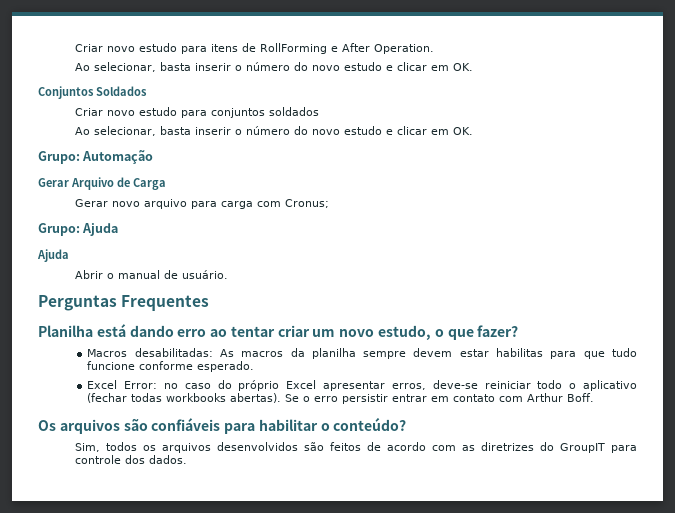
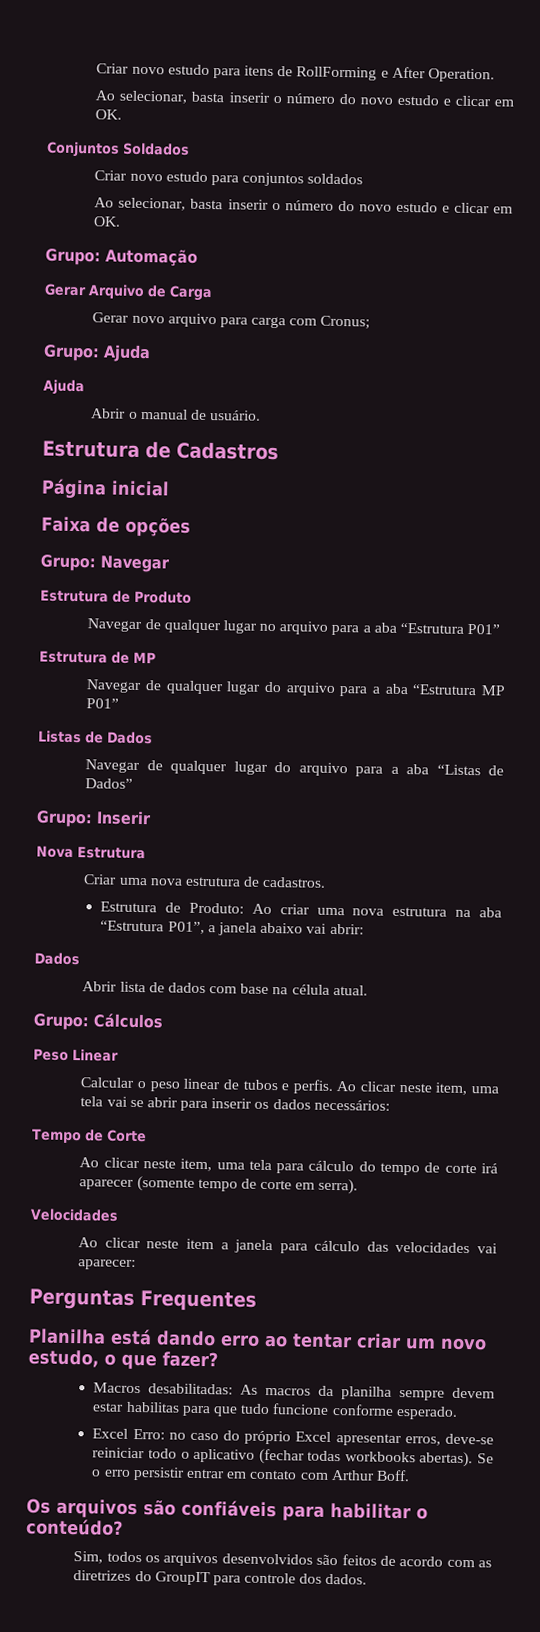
(229, 274) none -> [42,440,279,461] [41,478,170,499] [41,516,191,537] [40,554,170,573] [40,589,192,604] [87,618,501,636] [39,650,156,664] [86,679,507,697] [86,698,120,709] [38,730,153,745] [85,759,504,777] [85,778,134,789] [36,810,152,828] [36,845,146,860] [83,874,327,888] [100,901,502,918] [100,920,364,936] [34,952,80,966] [82,981,368,996] [33,1013,163,1031] [33,1048,119,1062] [80,1077,500,1096] [80,1096,390,1112] [32,1128,147,1144] [79,1157,498,1176] [79,1176,359,1195] [30,1208,119,1222] [78,1237,498,1254] [78,1259,137,1271] // Estrutura de Cadastros // Página inicial // Faixa de opções // Grupo: Navegar // Estrutura de Produto // Navegar de qualquer lugar no arquivo para a aba “Estrutura P01” // Estrutura de MP // Navegar de qualquer lugar do arquivo para a aba “Estrutura MP P01” // Listas de Dados // Navegar de qualquer lugar do arquivo para a aba “Listas de Dados” // Grupo: Inserir // Nova Estrutura // Criar uma nova estrutura de cadastros. // Estrutura de Produto: Ao criar uma nova estrutura na aba “Estrutura P01”, a janela abaixo vai abrir: // Dados // Abrir lista de dados com base na célula atual. // Grupo: Cálculos // Peso Linear // Calcular o peso linear de tubos e perfis. Ao clicar neste item, uma tela vai se abrir para inserir os dados necessários: // Tempo de Corte // Ao clicar neste item, uma tela para cálculo do tempo de corte irá aparecer (somente tempo de corte em serra). // Velocidades // Ao clicar neste item a janela para cálculo das velocidades vai aparecer:
[124,381,158,389] Error: -> [132,1428,165,1440] Erro:

